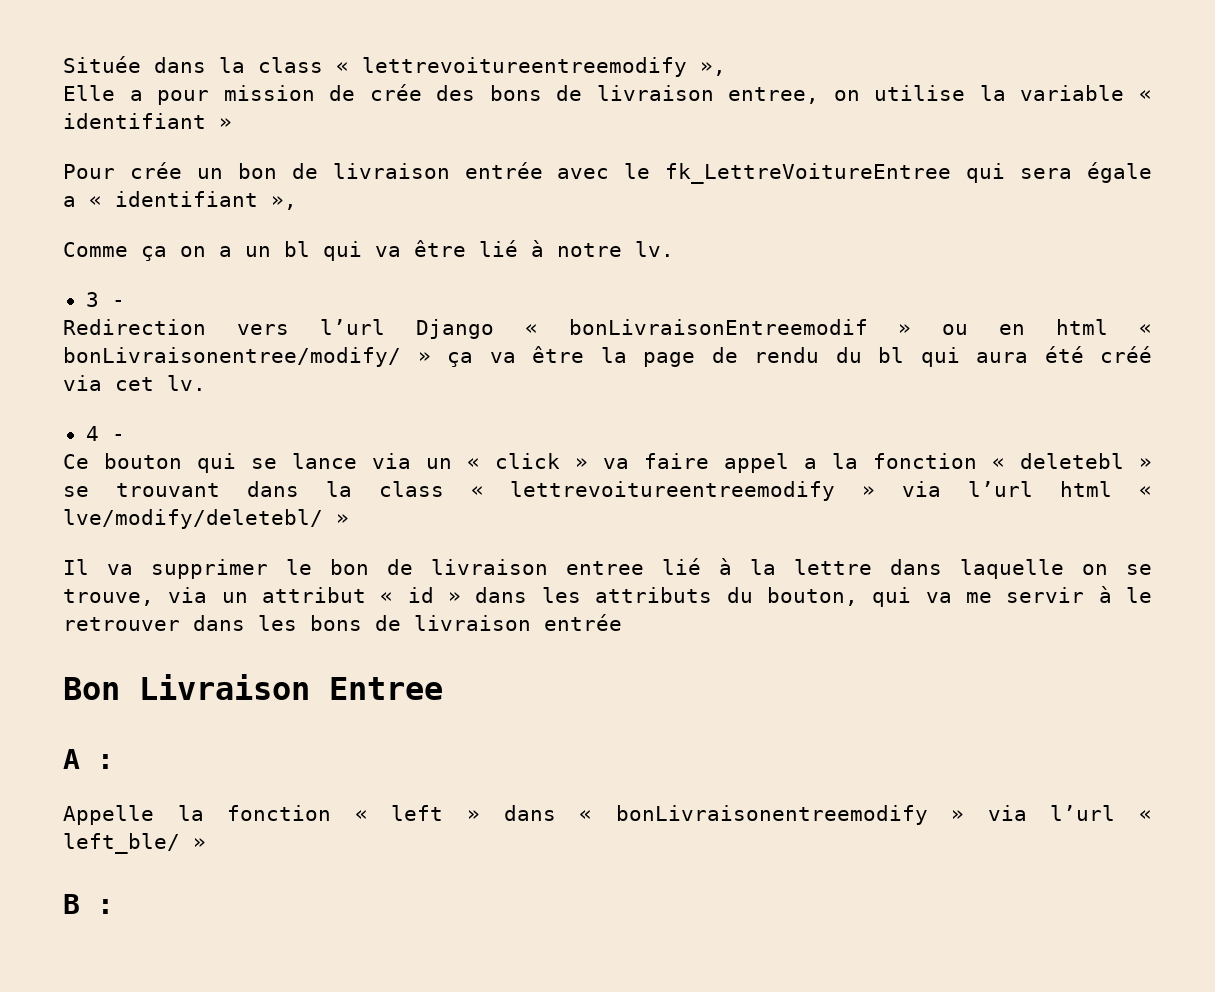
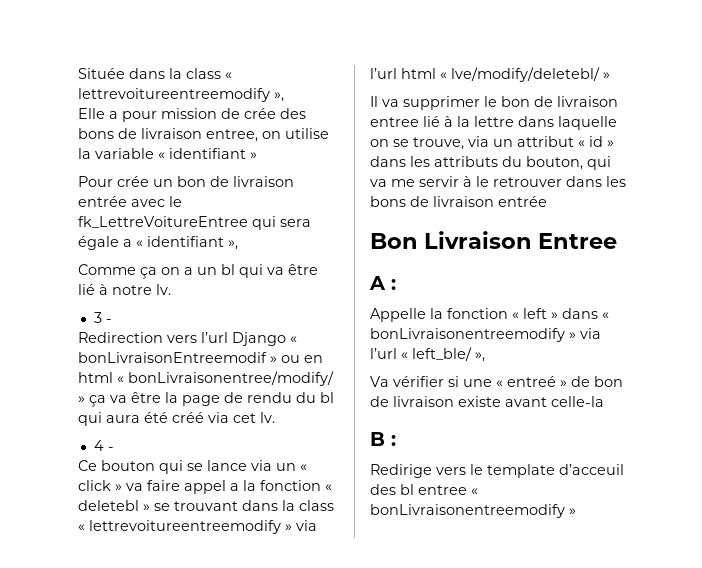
[193,838,206,849] [63,894,114,914] » // B : -> [475,352,485,362] [370,376,623,387] [370,396,604,407] [370,432,396,446] [370,464,624,478] [370,484,478,495] [370,504,576,518] », // Va vérifier si une « entreé » de bon de livraison existe avant celle-la // B : // Redirige vers le template d’acceuil des bl entree « bonLivraisonentreemodify »

